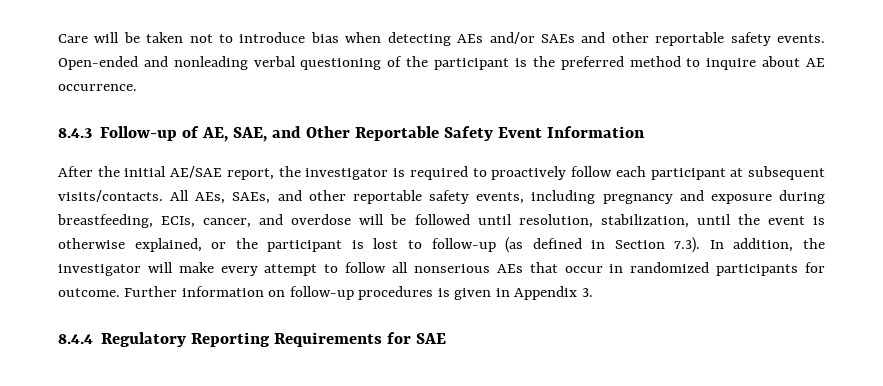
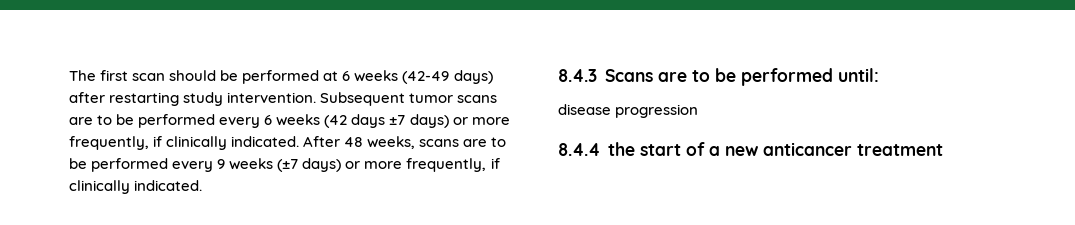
[58,32,825,46] [58,56,826,70] [58,84,137,91] [58,126,646,142] [58,166,826,180] [58,190,826,204] [57,214,825,228] [58,237,825,253] [58,262,826,276] [58,286,593,300] [58,332,447,347] Care will be taken not to introduce bias when detecting AEs and/or SAEs and other reportable safety events. Open-ended and nonleading verbal questioning of the participant is the preferred method to inquire about AE occurrence. // 8.4.3 Follow-up of AE, SAE, and Other Reportable Safety Event Information // After the initial AE/SAE report, the investigator is required to proactively follow each participant at subsequent visits/contacts. All AEs, SAEs, and other reportable safety events, including pregnancy and exposure during breastfeeding, ECIs, cancer, and overdose will be followed until resolution, stabilization, until the event is otherwise explained, or the participant is lost to follow-up (as defined in Section 7.3). In addition, the investigator will make every attempt to follow all nonserious AEs that occur in randomized participants for outcome. Further information on follow-up procedures is given in Appendix 3. // 8.4.4 Regulatory Reporting Requirements for SAE -> [69,70,493,84] [69,92,498,106] [69,114,510,128] [69,136,507,150] [69,158,500,172] [69,180,203,194] [558,68,879,86] [558,104,699,118] [558,142,943,156] The first scan should be performed at 6 weeks (42-49 days) after restarting study intervention. Subsequent tumor scans are to be performed every 6 weeks (42 days ±7 days) or more frequently, if clinically indicated. After 48 weeks, scans are to be performed every 9 weeks (±7 days) or more frequently, if clinically indicated. // 8.4.3 Scans are to be performed until: // disease progression // 8.4.4 the start of a new anticancer treatment

